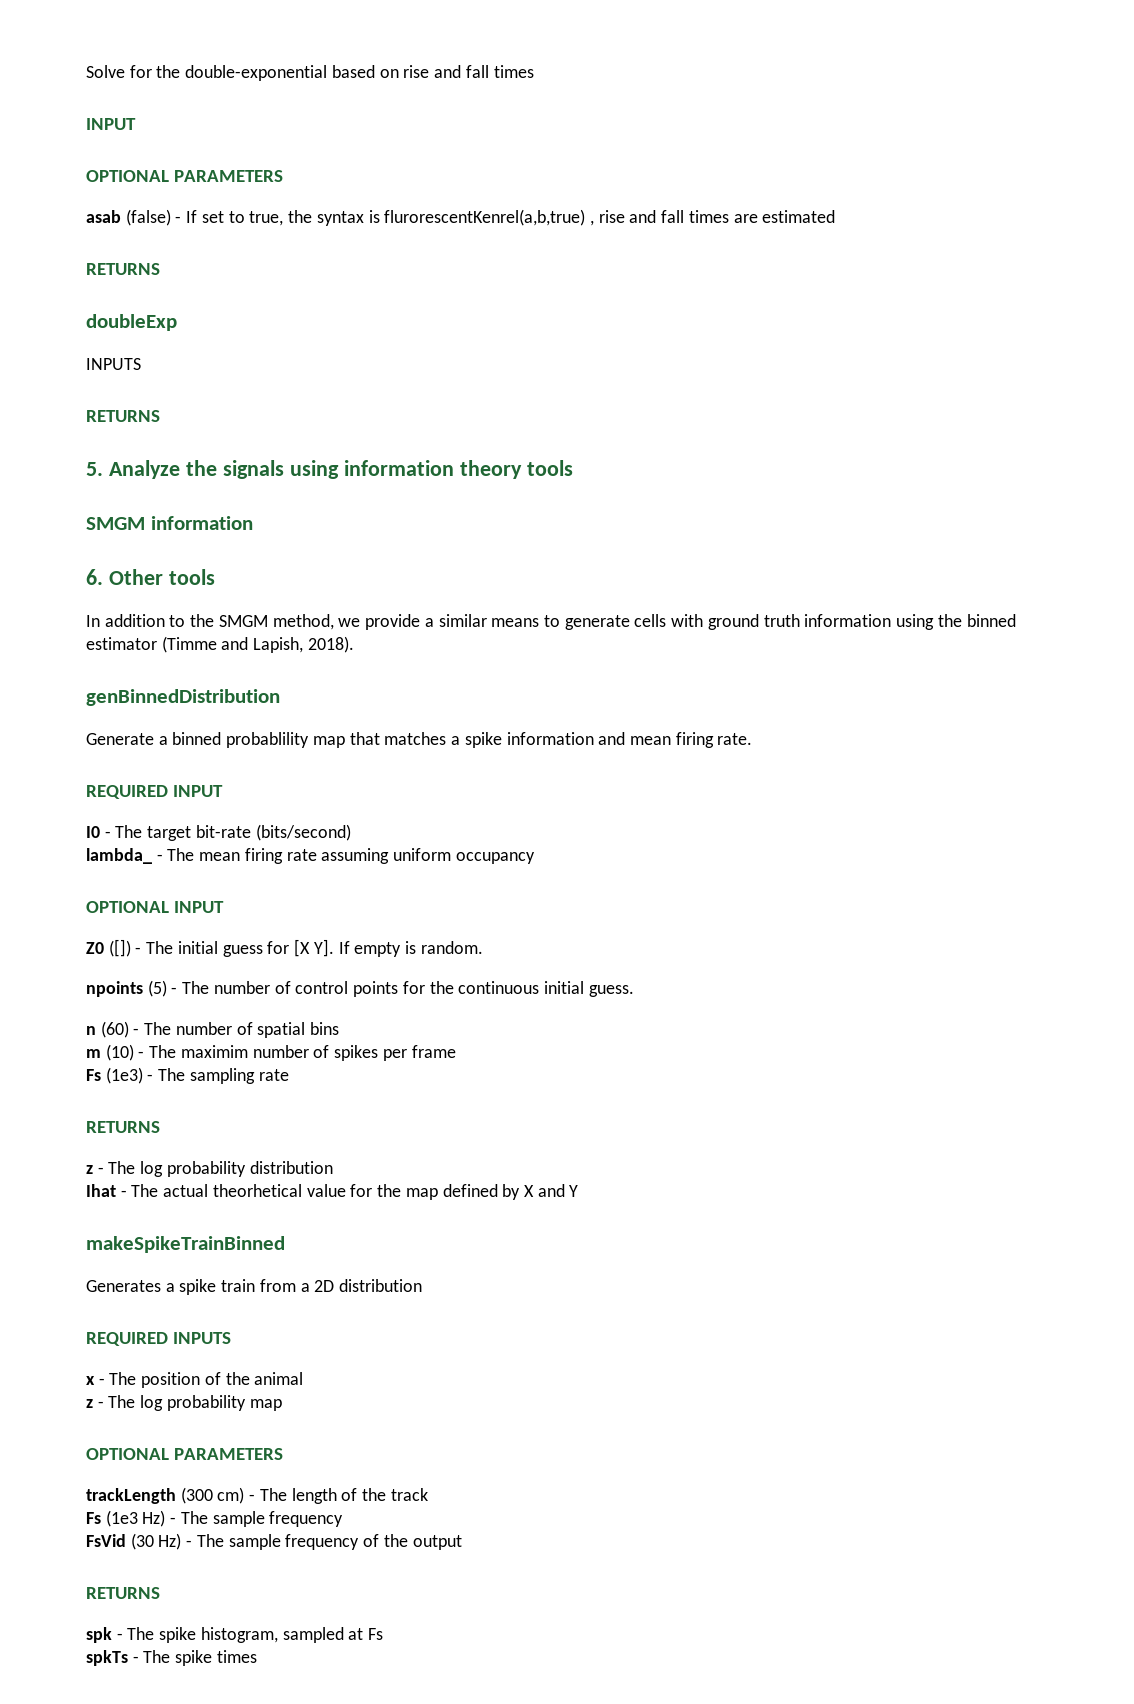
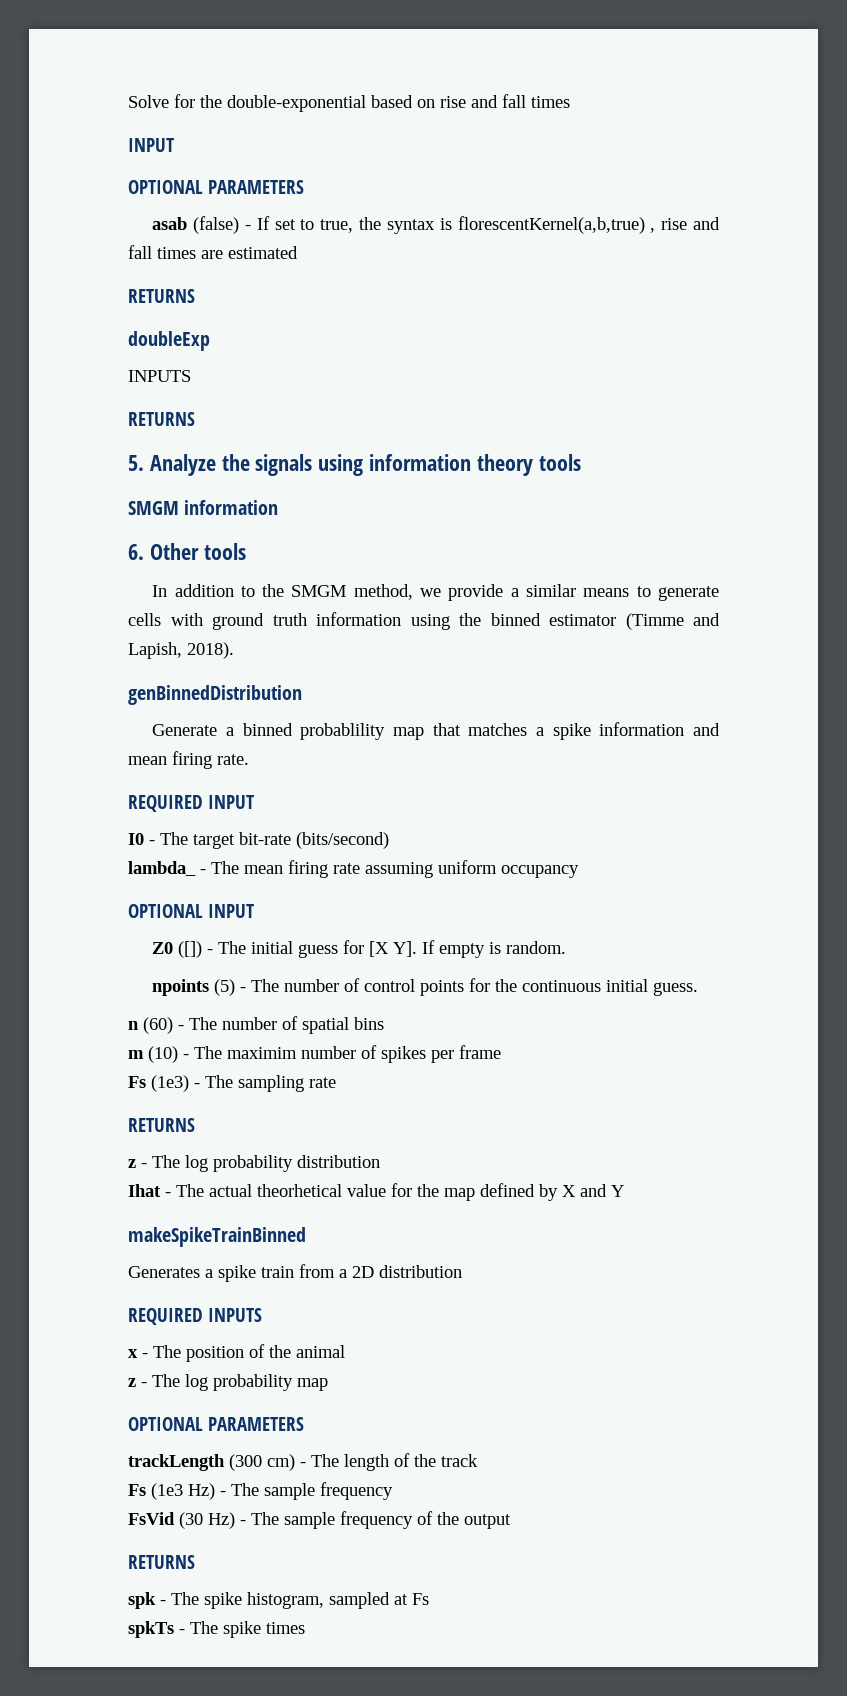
[384,209,586,226] flurorescentKenrel(a,b,true) -> [457,216,645,234] florescentKernel(a,b,true)

